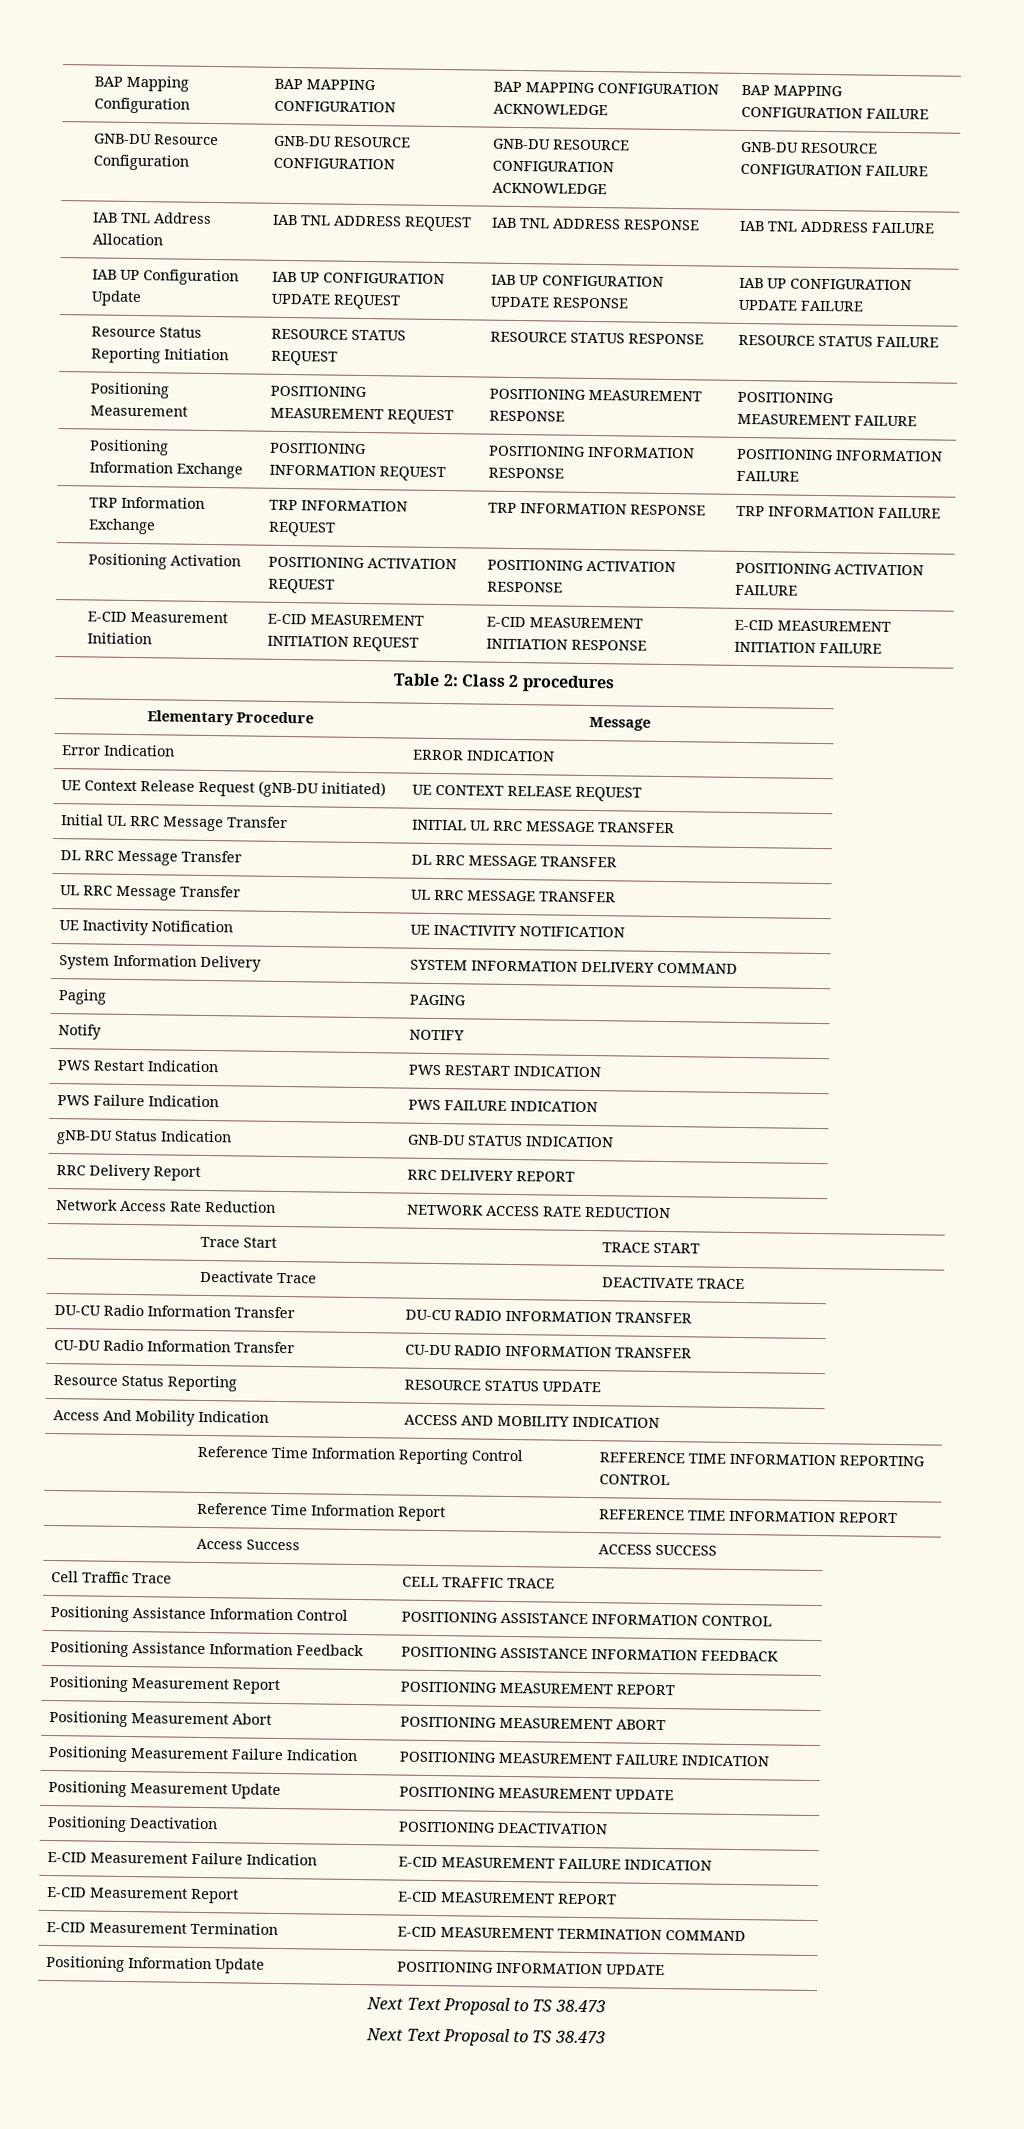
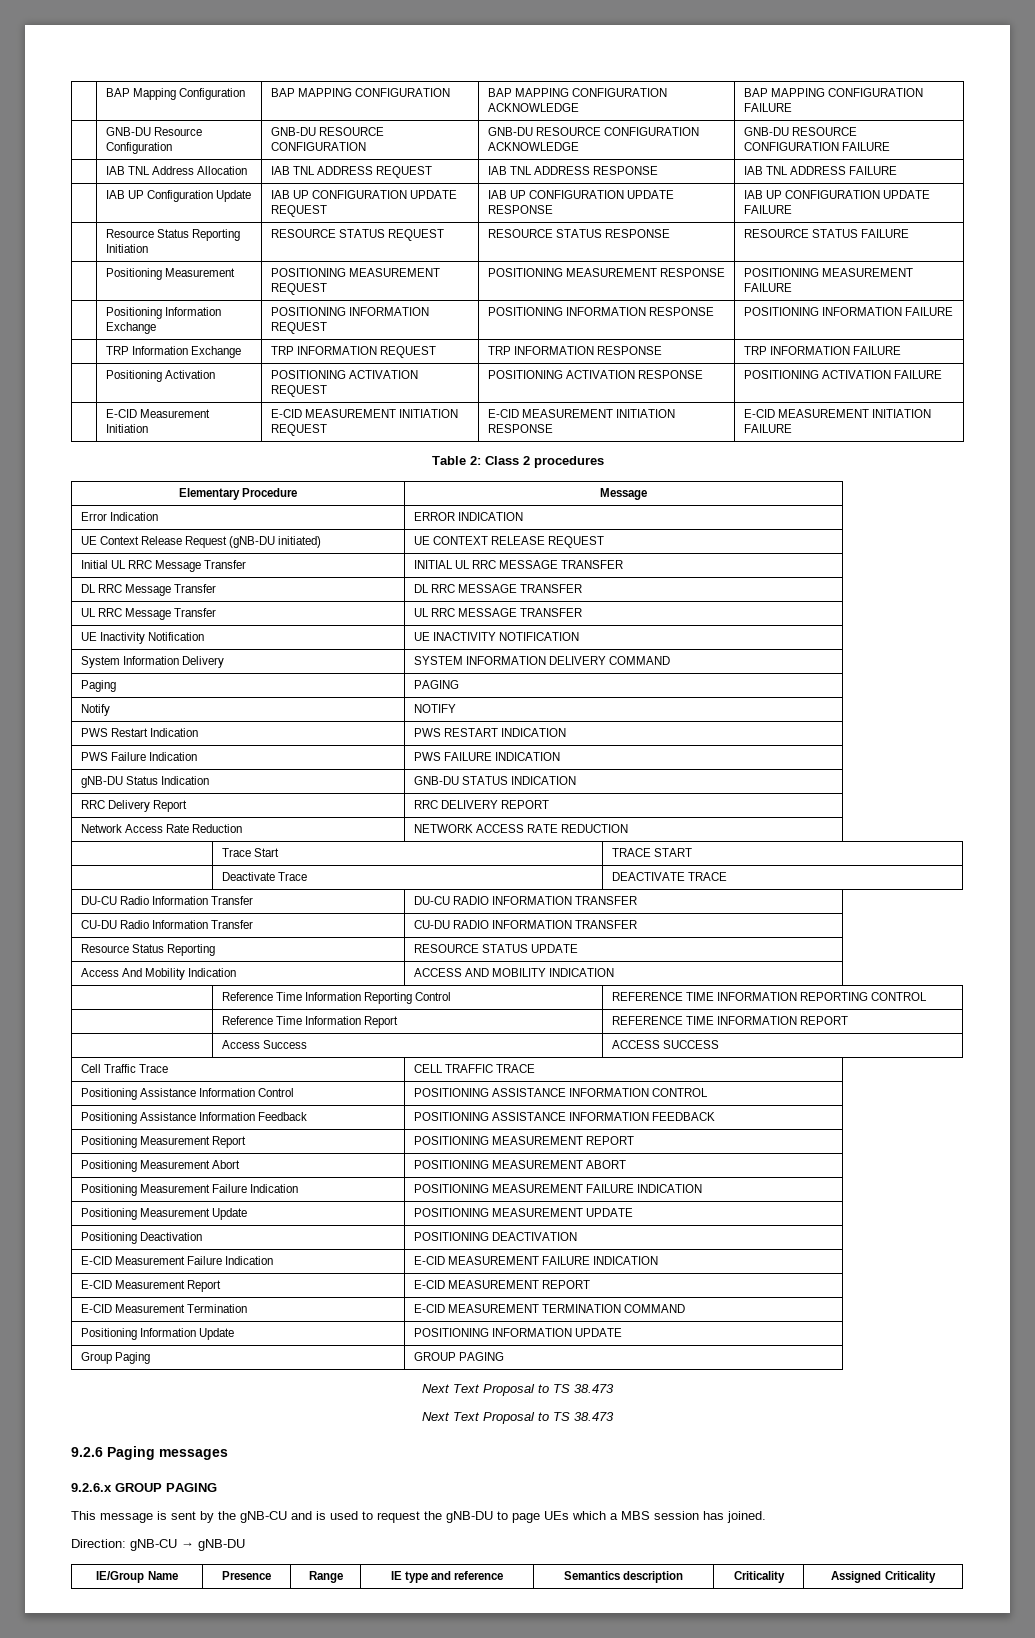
(666, 1970) none -> [80,1352,150,1364] [413,1352,504,1361] // Group Paging | GROUP PAGING
(606, 2037) none -> [71,1446,228,1460] [71,1483,217,1492] [71,1511,766,1523] [71,1539,245,1551] [96,1571,178,1583] [222,1571,271,1580] [308,1571,343,1583] [390,1571,504,1583] [563,1571,684,1583] [733,1571,785,1583] [831,1571,936,1583] // 9.2.6 Paging messages // 9.2.6.x GROUP PAGING // This message is sent by the gNB-CU and is used to request the gNB-DU to page UEs which a MBS session has joined. // Direction: gNB-CU → gNB-DU // IE/Group Name | Presence | Range | IE type and reference | Semantics description | Criticality | Assigned Criticality

